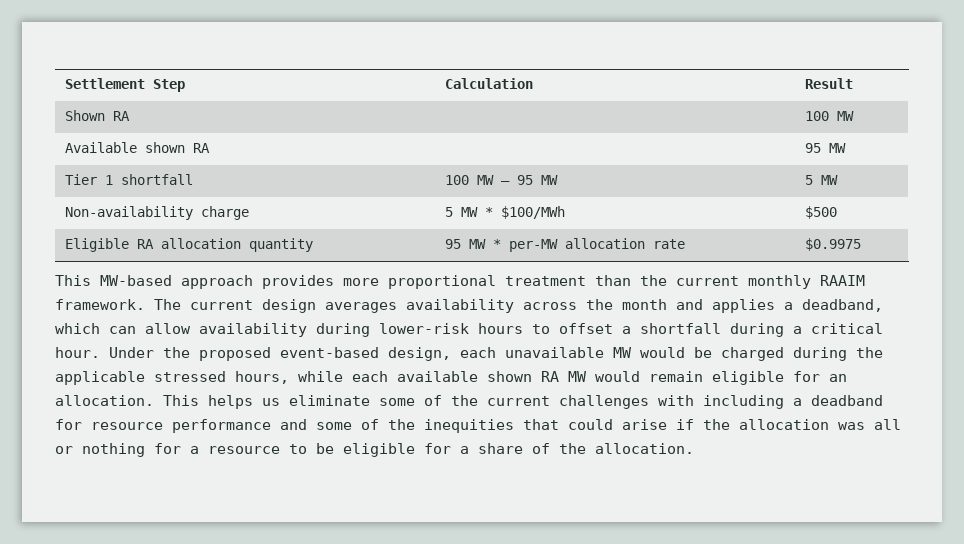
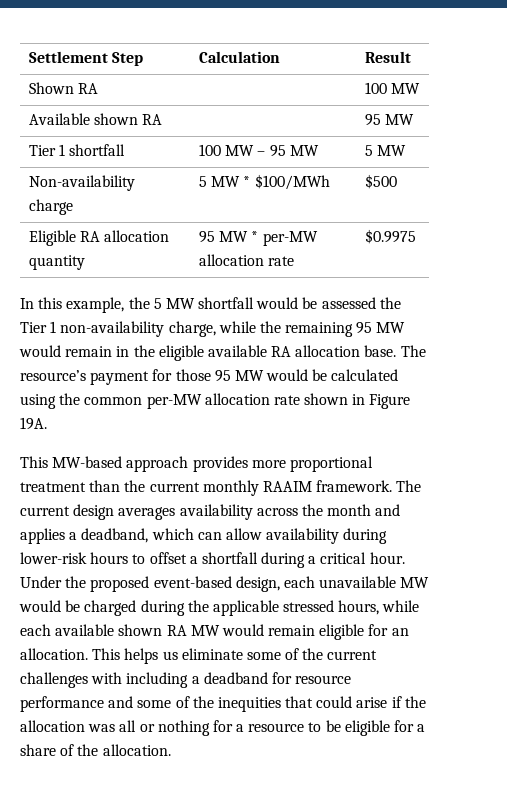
(861, 244) none -> [20,297,401,313] [20,321,406,337] [19,345,426,361] [20,369,399,385] [20,393,411,409] [20,417,47,430] // In this example, the 5 MW shortfall would be assessed the Tier 1 non-availability charge, while the remaining 95 MW would remain in the eligible available RA allocation base. The resource’s payment for those 95 MW would be calculated using the common per-MW allocation rate shown in Figure 19A.

